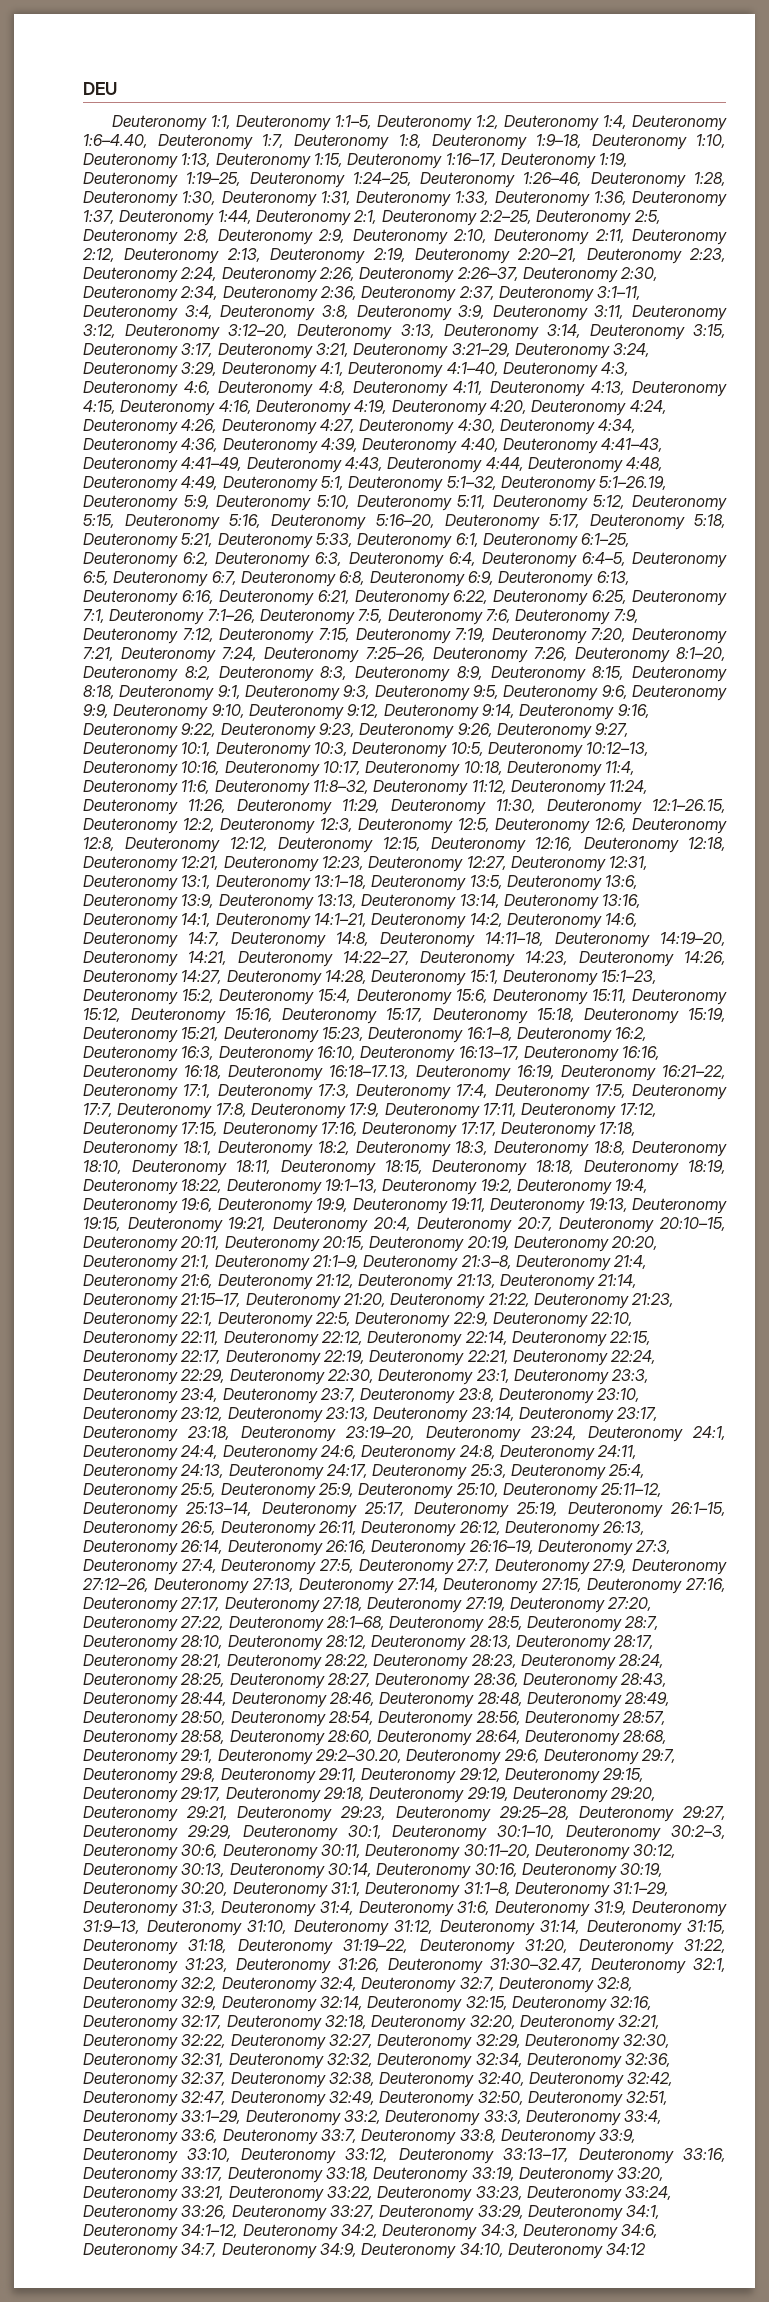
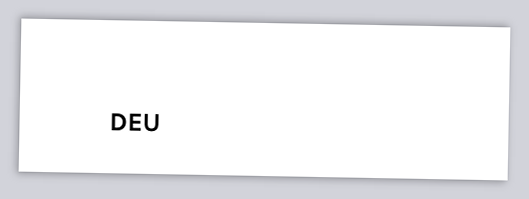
[112,115,728,131] [83,134,726,150] [83,153,629,169] [83,172,726,188] [83,191,727,207] [83,210,661,226] [83,229,727,245] [82,248,726,264] [83,267,659,283] [83,286,642,302] [83,305,727,321] [83,324,726,340] [83,343,651,359] [83,362,630,378] [83,381,727,397] [83,400,667,416] [83,419,637,435] [83,438,664,454] [83,457,664,473] [83,476,668,492] [83,495,727,511] [83,514,726,530] [83,533,631,549] [83,552,727,568] [83,571,630,587] [83,590,727,606] [83,609,639,625] [83,628,727,644] [83,647,726,663] [83,666,727,682] [83,685,727,701] [83,704,650,720] [83,723,630,739] [83,742,650,758] [83,761,636,777] [83,780,649,796] [83,799,726,815] [83,818,727,834] [83,837,726,853] [83,856,649,872] [83,875,639,891] [83,894,642,910] [83,913,639,929] [83,932,726,948] [83,951,726,967] [83,970,658,986] [83,989,727,1005] [83,1008,726,1024] [83,1027,648,1043] [83,1046,661,1062] [83,1065,726,1081] [83,1084,727,1100] [83,1103,657,1119] [83,1122,637,1138] [83,1141,727,1157] [83,1160,726,1176] [83,1179,649,1195] [83,1198,727,1214] [83,1217,726,1233] [83,1236,659,1252] [83,1255,648,1271] [83,1274,638,1290] [83,1293,675,1309] [83,1312,634,1328] [83,1331,652,1347] [83,1350,657,1366] [83,1369,650,1385] [83,1388,641,1404] [83,1407,659,1423] [83,1426,726,1442] [83,1445,638,1461] [83,1464,646,1480] [83,1483,663,1499] [83,1502,726,1518] [83,1521,646,1537] [83,1540,672,1556] [83,1559,727,1575] [82,1578,726,1594] [83,1597,653,1613] [83,1616,660,1632] [83,1635,655,1651] [83,1654,665,1670] [83,1673,668,1689] [83,1692,671,1708] [83,1711,667,1727] [83,1730,668,1746] [83,1749,677,1765] [83,1768,645,1784] [83,1787,657,1803] [83,1806,726,1822] [83,1825,726,1841] [83,1844,677,1860] [83,1863,664,1879] [83,1882,670,1898] [83,1901,727,1917] [83,1920,726,1936] [83,1939,726,1955] [83,1958,726,1974] [83,1977,634,1993] [83,1996,653,2012] [83,2015,661,2031] [83,2034,671,2050] [83,2053,672,2069] [83,2072,674,2088] [83,2091,669,2107] [83,2110,663,2126] [83,2129,637,2145] [83,2148,726,2164] [83,2167,665,2183] [83,2186,673,2202] [83,2205,661,2221] [83,2224,659,2240] [83,2243,647,2259] // Deuteronomy 1:1, Deuteronomy 1:1–5, Deuteronomy 1:2, Deuteronomy 1:4, Deuteronomy 1:6–4.40, Deuteronomy 1:7, Deuteronomy 1:8, Deuteronomy 1:9–18, Deuteronomy 1:10, Deuteronomy 1:13, Deuteronomy 1:15, Deuteronomy 1:16–17, Deuteronomy 1:19, Deuteronomy 1:19–25, Deuteronomy 1:24–25, Deuteronomy 1:26–46, Deuteronomy 1:28, Deuteronomy 1:30, Deuteronomy 1:31, Deuteronomy 1:33, Deuteronomy 1:36, Deuteronomy 1:37, Deuteronomy 1:44, Deuteronomy 2:1, Deuteronomy 2:2–25, Deuteronomy 2:5, Deuteronomy 2:8, Deuteronomy 2:9, Deuteronomy 2:10, Deuteronomy 2:11, Deuteronomy 2:12, Deuteronomy 2:13, Deuteronomy 2:19, Deuteronomy 2:20–21, Deuteronomy 2:23, Deuteronomy 2:24, Deuteronomy 2:26, Deuteronomy 2:26–37, Deuteronomy 2:30, Deuteronomy 2:34, Deuteronomy 2:36, Deuteronomy 2:37, Deuteronomy 3:1–11, Deuteronomy 3:4, Deuteronomy 3:8, Deuteronomy 3:9, Deuteronomy 3:11, Deuteronomy 3:12, Deuteronomy 3:12–20, Deuteronomy 3:13, Deuteronomy 3:14, Deuteronomy 3:15, Deuteronomy 3:17, Deuteronomy 3:21, Deuteronomy 3:21–29, Deuteronomy 3:24, Deuteronomy 3:29, Deuteronomy 4:1, Deuteronomy 4:1–40, Deuteronomy 4:3, Deuteronomy 4:6, Deuteronomy 4:8, Deuteronomy 4:11, Deuteronomy 4:13, Deuteronomy 4:15, Deuteronomy 4:16, Deuteronomy 4:19, Deuteronomy 4:20, Deuteronomy 4:24, Deuteronomy 4:26, Deuteronomy 4:27, Deuteronomy 4:30, Deuteronomy 4:34, Deuteronomy 4:36, Deuteronomy 4:39, Deuteronomy 4:40, Deuteronomy 4:41–43, Deuteronomy 4:41–49, Deuteronomy 4:43, Deuteronomy 4:44, Deuteronomy 4:48, Deuteronomy 4:49, Deuteronomy 5:1, Deuteronomy 5:1–32, Deuteronomy 5:1–26.19, Deuteronomy 5:9, Deuteronomy 5:10, Deuteronomy 5:11, Deuteronomy 5:12, Deuteronomy 5:15, Deuteronomy 5:16, Deuteronomy 5:16–20, Deuteronomy 5:17, Deuteronomy 5:18, Deuteronomy 5:21, Deuteronomy 5:33, Deuteronomy 6:1, Deuteronomy 6:1–25, Deuteronomy 6:2, Deuteronomy 6:3, Deuteronomy 6:4, Deuteronomy 6:4–5, Deuteronomy 6:5, Deuteronomy 6:7, Deuteronomy 6:8, Deuteronomy 6:9, Deuteronomy 6:13, Deuteronomy 6:16, Deuteronomy 6:21, Deuteronomy 6:22, Deuteronomy 6:25, Deuteronomy 7:1, Deuteronomy 7:1–26, Deuteronomy 7:5, Deuteronomy 7:6, Deuteronomy 7:9, Deuteronomy 7:12, Deuteronomy 7:15, Deuteronomy 7:19, Deuteronomy 7:20, Deuteronomy 7:21, Deuteronomy 7:24, Deuteronomy 7:25–26, Deuteronomy 7:26, Deuteronomy 8:1–20, Deuteronomy 8:2, Deuteronomy 8:3, Deuteronomy 8:9, Deuteronomy 8:15, Deuteronomy 8:18, Deuteronomy 9:1, Deuteronomy 9:3, Deuteronomy 9:5, Deuteronomy 9:6, Deuteronomy 9:9, Deuteronomy 9:10, Deuteronomy 9:12, Deuteronomy 9:14, Deuteronomy 9:16, Deuteronomy 9:22, Deuteronomy 9:23, Deuteronomy 9:26, Deuteronomy 9:27, Deuteronomy 10:1, Deuteronomy 10:3, Deuteronomy 10:5, Deuteronomy 10:12–13, Deuteronomy 10:16, Deuteronomy 10:17, Deuteronomy 10:18, Deuteronomy 11:4, Deuteronomy 11:6, Deuteronomy 11:8–32, Deuteronomy 11:12, Deuteronomy 11:24, Deuteronomy 11:26, Deuteronomy 11:29, Deuteronomy 11:30, Deuteronomy 12:1–26.15, Deuteronomy 12:2, Deuteronomy 12:3, Deuteronomy 12:5, Deuteronomy 12:6, Deuteronomy 12:8, Deuteronomy 12:12, Deuteronomy 12:15, Deuteronomy 12:16, Deuteronomy 12:18, Deuteronomy 12:21, Deuteronomy 12:23, Deuteronomy 12:27, Deuteronomy 12:31, Deuteronomy 13:1, Deuteronomy 13:1–18, Deuteronomy 13:5, Deuteronomy 13:6, Deuteronomy 13:9, Deuteronomy 13:13, Deuteronomy 13:14, Deuteronomy 13:16, Deuteronomy 14:1, Deuteronomy 14:1–21, Deuteronomy 14:2, Deuteronomy 14:6, Deuteronomy 14:7, Deuteronomy 14:8, Deuteronomy 14:11–18, Deuteronomy 14:19–20, Deuteronomy 14:21, Deuteronomy 14:22–27, Deuteronomy 14:23, Deuteronomy 14:26, Deuteronomy 14:27, Deuteronomy 14:28, Deuteronomy 15:1, Deuteronomy 15:1–23, Deuteronomy 15:2, Deuteronomy 15:4, Deuteronomy 15:6, Deuteronomy 15:11, Deuteronomy 15:12, Deuteronomy 15:16, Deuteronomy 15:17, Deuteronomy 15:18, Deuteronomy 15:19, Deuteronomy 15:21, Deuteronomy 15:23, Deuteronomy 16:1–8, Deuteronomy 16:2, Deuteronomy 16:3, Deuteronomy 16:10, Deuteronomy 16:13–17, Deuteronomy 16:16, Deuteronomy 16:18, Deuteronomy 16:18–17.13, Deuteronomy 16:19, Deuteronomy 16:21–22, Deuteronomy 17:1, Deuteronomy 17:3, Deuteronomy 17:4, Deuteronomy 17:5, Deuteronomy 17:7, Deuteronomy 17:8, Deuteronomy 17:9, Deuteronomy 17:11, Deuteronomy 17:12, Deuteronomy 17:15, Deuteronomy 17:16, Deuteronomy 17:17, Deuteronomy 17:18, Deuteronomy 18:1, Deuteronomy 18:2, Deuteronomy 18:3, Deuteronomy 18:8, Deuteronomy 18:10, Deuteronomy 18:11, Deuteronomy 18:15, Deuteronomy 18:18, Deuteronomy 18:19, Deuteronomy 18:22, Deuteronomy 19:1–13, Deuteronomy 19:2, Deuteronomy 19:4, Deuteronomy 19:6, Deuteronomy 19:9, Deuteronomy 19:11, Deuteronomy 19:13, Deuteronomy 19:15, Deuteronomy 19:21, Deuteronomy 20:4, Deuteronomy 20:7, Deuteronomy 20:10–15, Deuteronomy 20:11, Deuteronomy 20:15, Deuteronomy 20:19, Deuteronomy 20:20, Deuteronomy 21:1, Deuteronomy 21:1–9, Deuteronomy 21:3–8, Deuteronomy 21:4, Deuteronomy 21:6, Deuteronomy 21:12, Deuteronomy 21:13, Deuteronomy 21:14, Deuteronomy 21:15–17, Deuteronomy 21:20, Deuteronomy 21:22, Deuteronomy 21:23, Deuteronomy 22:1, Deuteronomy 22:5, Deuteronomy 22:9, Deuteronomy 22:10, Deuteronomy 22:11, Deuteronomy 22:12, Deuteronomy 22:14, Deuteronomy 22:15, Deuteronomy 22:17, Deuteronomy 22:19, Deuteronomy 22:21, Deuteronomy 22:24, Deuteronomy 22:29, Deuteronomy 22:30, Deuteronomy 23:1, Deuteronomy 23:3, Deuteronomy 23:4, Deuteronomy 23:7, Deuteronomy 23:8, Deuteronomy 23:10, Deuteronomy 23:12, Deuteronomy 23:13, Deuteronomy 23:14, Deuteronomy 23:17, Deuteronomy 23:18, Deuteronomy 23:19–20, Deuteronomy 23:24, Deuteronomy 24:1, Deuteronomy 24:4, Deuteronomy 24:6, Deuteronomy 24:8, Deuteronomy 24:11, Deuteronomy 24:13, Deuteronomy 24:17, Deuteronomy 25:3, Deuteronomy 25:4, Deuteronomy 25:5, Deuteronomy 25:9, Deuteronomy 25:10, Deuteronomy 25:11–12, Deuteronomy 25:13–14, Deuteronomy 25:17, Deuteronomy 25:19, Deuteronomy 26:1–15, Deuteronomy 26:5, Deuteronomy 26:11, Deuteronomy 26:12, Deuteronomy 26:13, Deuteronomy 26:14, Deuteronomy 26:16, Deuteronomy 26:16–19, Deuteronomy 27:3, Deuteronomy 27:4, Deuteronomy 27:5, Deuteronomy 27:7, Deuteronomy 27:9, Deuteronomy 27:12–26, Deuteronomy 27:13, Deuteronomy 27:14, Deuteronomy 27:15, Deuteronomy 27:16, Deuteronomy 27:17, Deuteronomy 27:18, Deuteronomy 27:19, Deuteronomy 27:20, Deuteronomy 27:22, Deuteronomy 28:1–68, Deuteronomy 28:5, Deuteronomy 28:7, Deuteronomy 28:10, Deuteronomy 28:12, Deuteronomy 28:13, Deuteronomy 28:17, Deuteronomy 28:21, Deuteronomy 28:22, Deuteronomy 28:23, Deuteronomy 28:24, Deuteronomy 28:25, Deuteronomy 28:27, Deuteronomy 28:36, Deuteronomy 28:43, Deuteronomy 28:44, Deuteronomy 28:46, Deuteronomy 28:48, Deuteronomy 28:49, Deuteronomy 28:50, Deuteronomy 28:54, Deuteronomy 28:56, Deuteronomy 28:57, Deuteronomy 28:58, Deuteronomy 28:60, Deuteronomy 28:64, Deuteronomy 28:68, Deuteronomy 29:1, Deuteronomy 29:2–30.20, Deuteronomy 29:6, Deuteronomy 29:7, Deuteronomy 29:8, Deuteronomy 29:11, Deuteronomy 29:12, Deuteronomy 29:15, Deuteronomy 29:17, Deuteronomy 29:18, Deuteronomy 29:19, Deuteronomy 29:20, Deuteronomy 29:21, Deuteronomy 29:23, Deuteronomy 29:25–28, Deuteronomy 29:27, Deuteronomy 29:29, Deuteronomy 30:1, Deuteronomy 30:1–10, Deuteronomy 30:2–3, Deuteronomy 30:6, Deuteronomy 30:11, Deuteronomy 30:11–20, Deuteronomy 30:12, Deuteronomy 30:13, Deuteronomy 30:14, Deuteronomy 30:16, Deuteronomy 30:19, Deuteronomy 30:20, Deuteronomy 31:1, Deuteronomy 31:1–8, Deuteronomy 31:1–29, Deuteronomy 31:3, Deuteronomy 31:4, Deuteronomy 31:6, Deuteronomy 31:9, Deuteronomy 31:9–13, Deuteronomy 31:10, Deuteronomy 31:12, Deuteronomy 31:14, Deuteronomy 31:15, Deuteronomy 31:18, Deuteronomy 31:19–22, Deuteronomy 31:20, Deuteronomy 31:22, Deuteronomy 31:23, Deuteronomy 31:26, Deuteronomy 31:30–32.47, Deuteronomy 32:1, Deuteronomy 32:2, Deuteronomy 32:4, Deuteronomy 32:7, Deuteronomy 32:8, Deuteronomy 32:9, Deuteronomy 32:14, Deuteronomy 32:15, Deuteronomy 32:16, Deuteronomy 32:17, Deuteronomy 32:18, Deuteronomy 32:20, Deuteronomy 32:21, Deuteronomy 32:22, Deuteronomy 32:27, Deuteronomy 32:29, Deuteronomy 32:30, Deuteronomy 32:31, Deuteronomy 32:32, Deuteronomy 32:34, Deuteronomy 32:36, Deuteronomy 32:37, Deuteronomy 32:38, Deuteronomy 32:40, Deuteronomy 32:42, Deuteronomy 32:47, Deuteronomy 32:49, Deuteronomy 32:50, Deuteronomy 32:51, Deuteronomy 33:1–29, Deuteronomy 33:2, Deuteronomy 33:3, Deuteronomy 33:4, Deuteronomy 33:6, Deuteronomy 33:7, Deuteronomy 33:8, Deuteronomy 33:9, Deuteronomy 33:10, Deuteronomy 33:12, Deuteronomy 33:13–17, Deuteronomy 33:16, Deuteronomy 33:17, Deuteronomy 33:18, Deuteronomy 33:19, Deuteronomy 33:20, Deuteronomy 33:21, Deuteronomy 33:22, Deuteronomy 33:23, Deuteronomy 33:24, Deuteronomy 33:26, Deuteronomy 33:27, Deuteronomy 33:29, Deuteronomy 34:1, Deuteronomy 34:1–12, Deuteronomy 34:2, Deuteronomy 34:3, Deuteronomy 34:6, Deuteronomy 34:7, Deuteronomy 34:9, Deuteronomy 34:10, Deuteronomy 34:12 -> (161, 123) none

